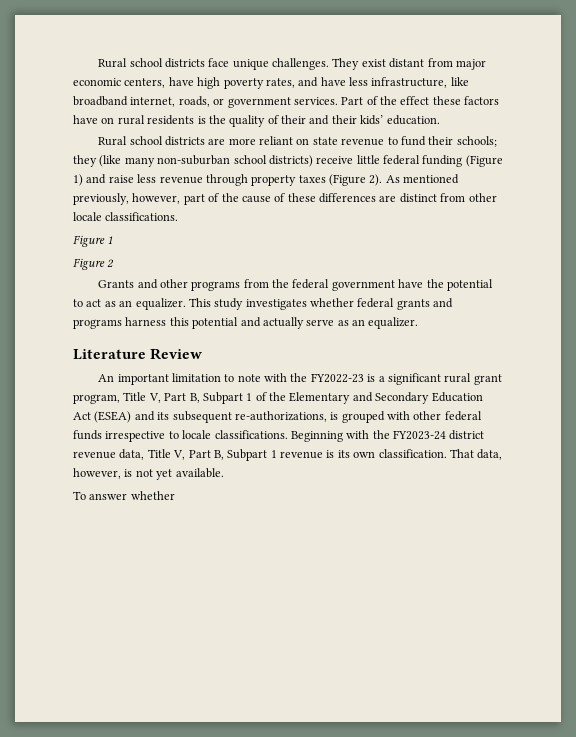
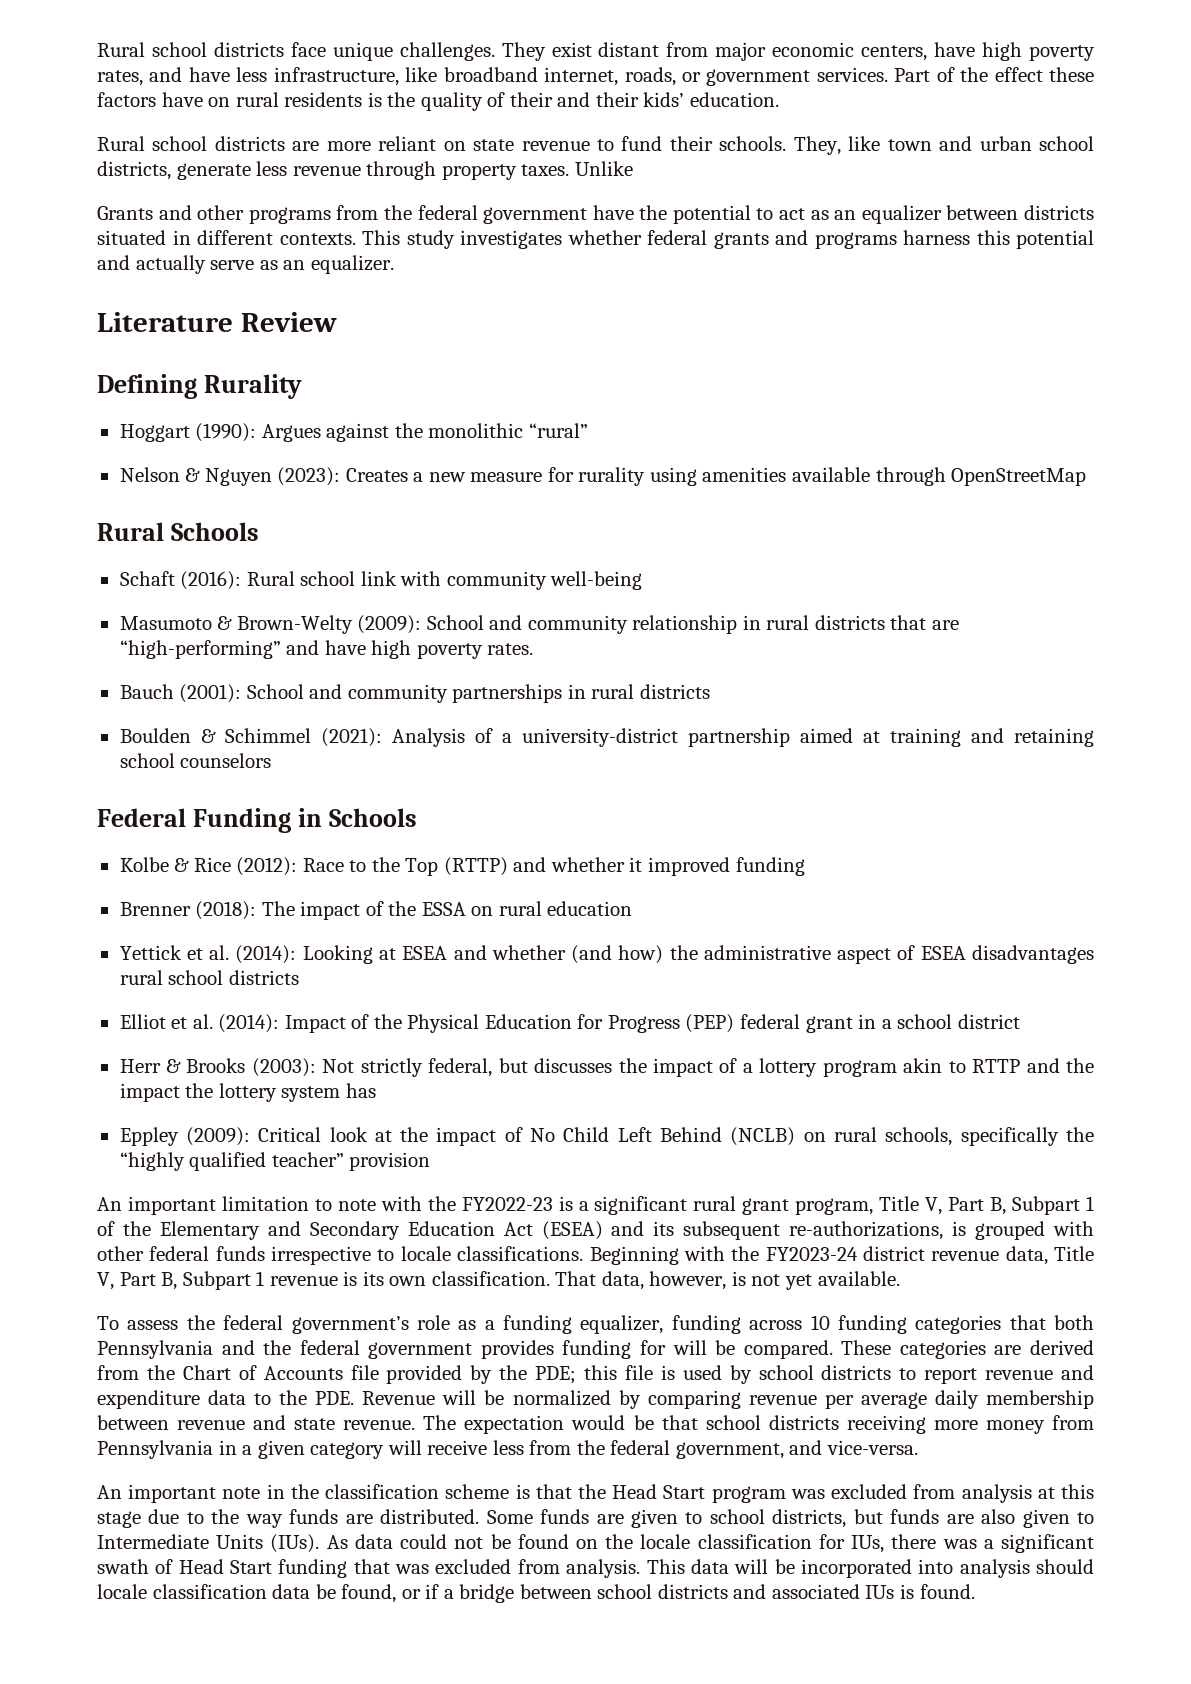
[456,136,497,147] [73,155,503,167] [73,174,460,186] [73,193,497,205] [73,212,179,221] [73,235,114,247] [73,258,115,270] schools; they (like many non-suburban school districts) receive little federal funding (Figure 1) and raise less revenue through property taxes (Figure 2). As mentioned previously, however, part of the cause of these differences are distinct from other locale classifications. // Figure 1 // Figure 2 -> [719,136,1095,155] [97,161,633,180] schools. They, like town and urban school districts, generate less revenue through property taxes. Unlike
[135,298,186,310] equalizer. -> [861,205,1095,224] [97,230,356,245] equalizer between districts situated in different contexts.
(203, 354) none -> [97,374,302,399] [119,423,588,442] [119,467,1087,486] [97,522,259,541] [119,571,643,590] [119,615,959,634] [119,640,534,659] [119,684,710,703] [119,728,1095,747] [119,753,272,768] [97,808,417,833] [119,857,805,876] [119,901,633,920] [119,945,1095,964] [119,970,299,985] [119,1014,1020,1033] [119,1058,1094,1077] [119,1083,376,1102] [119,1127,1095,1146] [119,1152,431,1171] // Defining Rurality // Hoggart (1990): Argues against the monolithic “rural” // Nelson & Nguyen (2023): Creates a new measure for rurality using amenities available through OpenStreetMap // Rural Schools // Schaft (2016): Rural school link with community well-being // Masumoto & Brown-Welty (2009): School and community relationship in rural districts that are “high-performing” and have high poverty rates. // Bauch (2001): School and community partnerships in rural districts // Boulden & Schimmel (2021): Analysis of a university-district partnership aimed at training and retaining school counselors // Federal Funding in Schools // Kolbe & Rice (2012): Race to the Top (RTTP) and whether it improved funding // Brenner (2018): The impact of the ESSA on rural education // Yettick et al. (2014): Looking at ESEA and whether (and how) the administrative aspect of ESEA disadvantages rural school districts // Elliot et al. (2014): Impact of the Physical Education for Progress (PEP) federal grant in a school district // Herr & Brooks (2003): Not strictly federal, but discusses the impact of a lottery program akin to RTTP and the impact the lottery system has // Eppley (2009): Critical look at the impact of No Child Left Behind (NCLB) on rural schools, specifically the “highly qualified teacher” provision
[89,491,175,500] answer whether -> [127,1315,1094,1334] [97,1340,1094,1359] [97,1365,1094,1384] [97,1390,1095,1409] [97,1415,1095,1434] [97,1440,918,1459] [97,1484,1094,1503] [97,1509,1095,1528] [97,1534,1094,1553] [97,1559,1095,1578] [97,1584,975,1603] assess the federal government’s role as a funding equalizer, funding across 10 funding categories that both Pennsylvania and the federal government provides funding for will be compared. These categories are derived from the Chart of Accounts file provided by the PDE; this file is used by school districts to report revenue and expenditure data to the PDE. Revenue will be normalized by comparing revenue per average daily membership between revenue and state revenue. The expectation would be that school districts receiving more money from Pennsylvania in a given category will receive less from the federal government, and vice-versa. // An important note in the classification scheme is that the Head Start program was excluded from analysis at this stage due to the way funds are distributed. Some funds are given to school districts, but funds are also given to Intermediate Units (IUs). As data could not be found on the locale classification for IUs, there was a significant swath of Head Start funding that was excluded from analysis. This data will be incorporated into analysis should locale classification data be found, or if a bridge between school districts and associated IUs is found.

